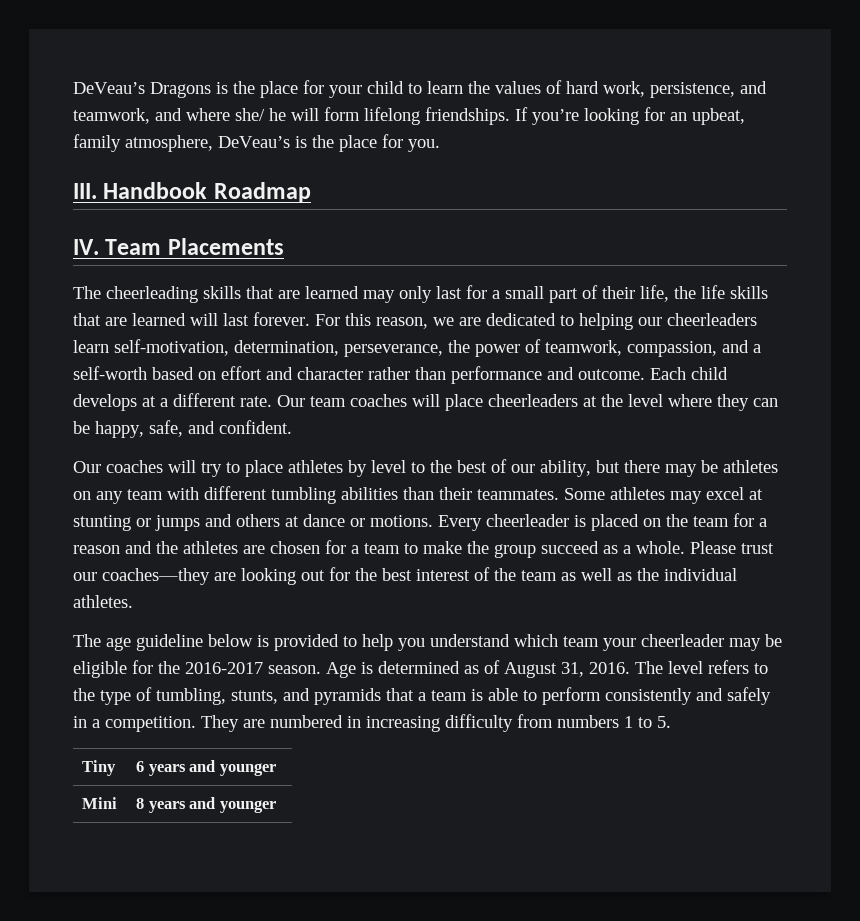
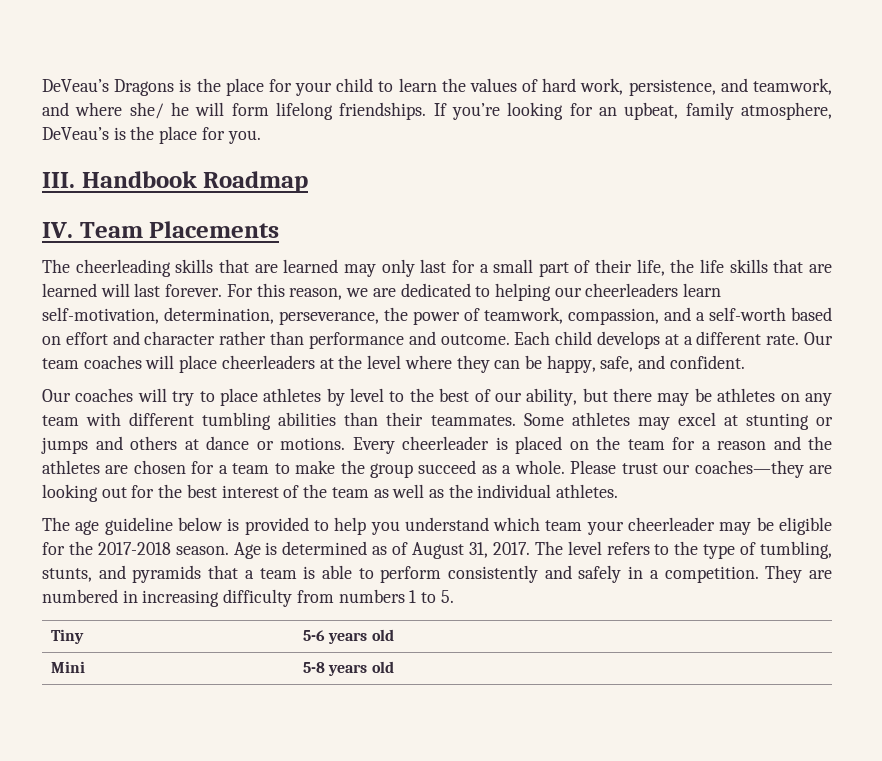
[185,662,263,674] 2016-2017 -> [97,542,171,555] 2017-2018
[589,662,630,674] 2016. -> [492,542,530,555] 2017.
[136,760,276,776] [82,797,118,809] [136,797,276,813] 6 years and younger // Mini | 8 years and younger -> [302,629,394,644] [50,661,85,673] [302,661,394,676] 5-6 years old // Mini | 5-8 years old

